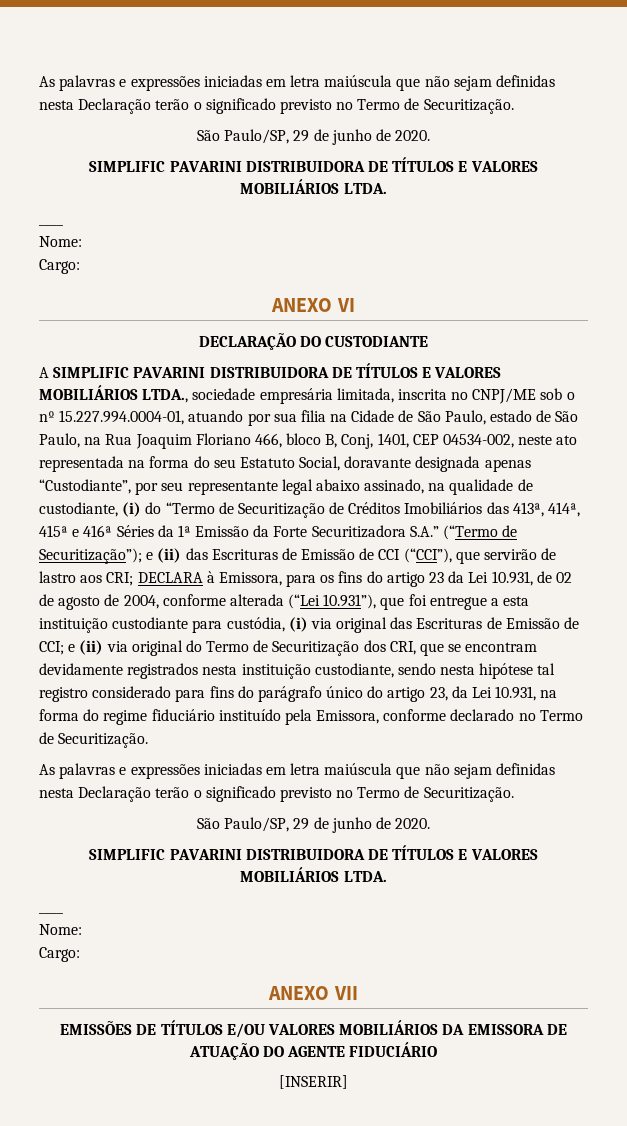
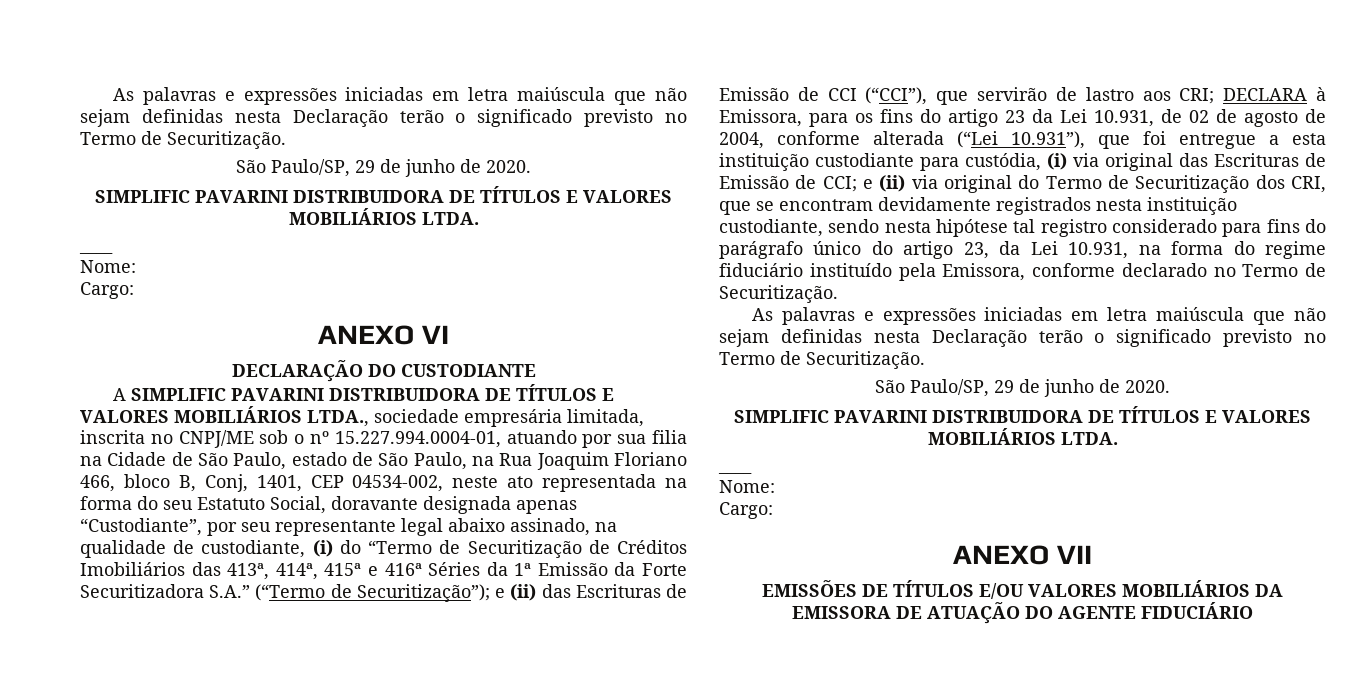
[279,1075,348,1089] // [INSERIR] -> (1253, 610) none

